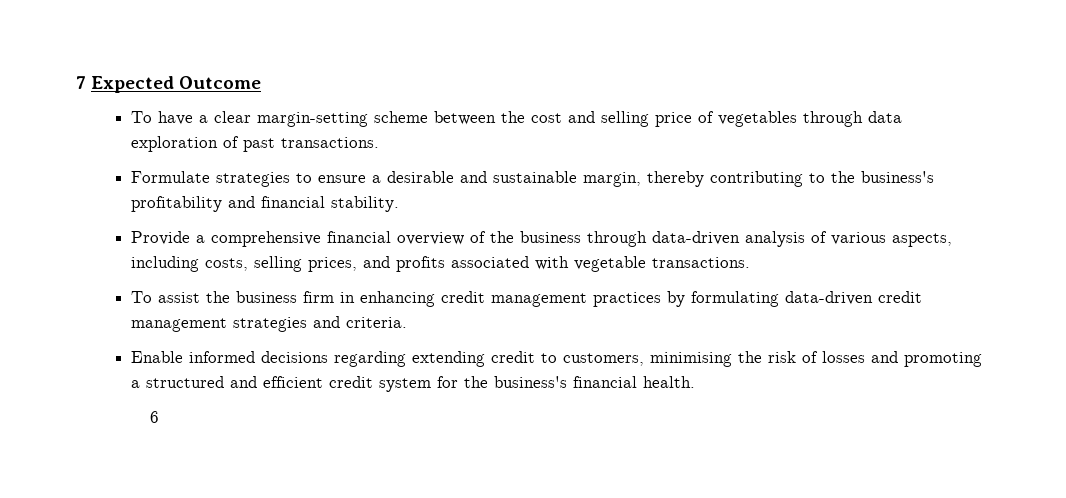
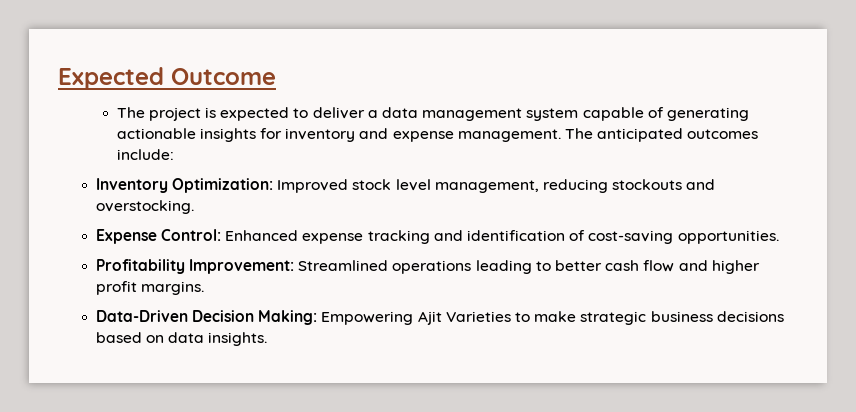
[76,76,86,89] 7 -> (58, 78) none
[131,111,903,127] [131,136,380,152] [131,171,935,187] [131,196,400,212] [131,231,953,247] [131,256,751,272] [131,291,923,307] [131,316,408,332] [131,351,983,367] [131,376,696,392] [149,411,159,423] To have a clear margin-setting scheme between the cost and selling price of vegetables through data exploration of past transactions. // Formulate strategies to ensure a desirable and sustainable margin, thereby contributing to the business's profitability and financial stability. // Provide a comprehensive financial overview of the business through data-driven analysis of various aspects, including costs, selling prices, and profits associated with vegetable transactions. // To assist the business firm in enhancing credit management practices by formulating data-driven credit management strategies and criteria. // Enable informed decisions regarding extending credit to customers, minimising the risk of losses and promoting a structured and efficient credit system for the business's financial health. // 6 -> [116,107,749,121] [116,128,759,142] [116,149,174,160] [95,178,716,193] [95,200,194,214] [95,229,779,244] [95,259,760,274] [95,281,205,295] [95,310,784,325] [95,332,268,346] The project is expected to deliver a data management system capable of generating actionable insights for inventory and expense management. The anticipated outcomes include: // Inventory Optimization: Improved stock level management, reducing stockouts and overstocking. // Expense Control: Enhanced expense tracking and identification of cost-saving opportunities. // Profitability Improvement: Streamlined operations leading to better cash flow and higher profit margins. // Data-Driven Decision Making: Empowering Ajit Varieties to make strategic business decisions based on data insights.

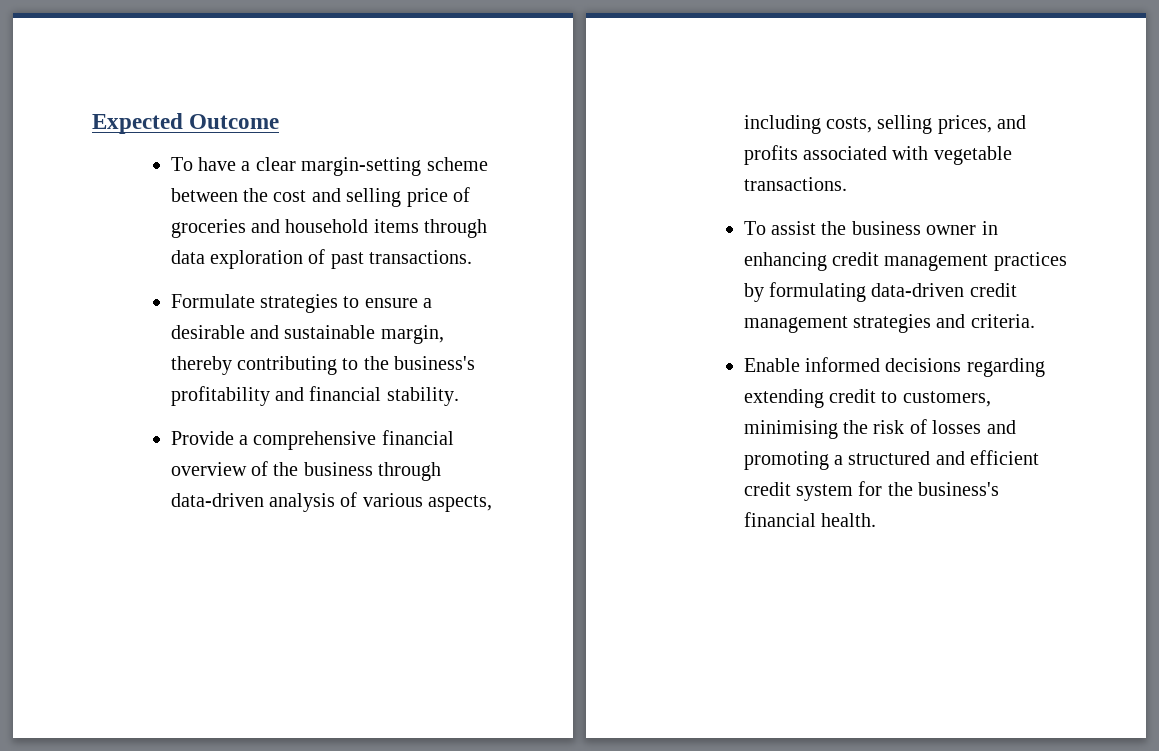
[116,107,749,121] [116,128,759,142] [116,149,174,160] [95,178,716,193] [95,200,194,214] [95,229,779,244] [95,259,760,274] [95,281,205,295] [95,310,784,325] [95,332,268,346] The project is expected to deliver a data management system capable of generating actionable insights for inventory and expense management. The anticipated outcomes include: // Inventory Optimization: Improved stock level management, reducing stockouts and overstocking. // Expense Control: Enhanced expense tracking and identification of cost-saving opportunities. // Profitability Improvement: Streamlined operations leading to better cash flow and higher profit margins. // Data-Driven Decision Making: Empowering Ajit Varieties to make strategic business decisions based on data insights. -> [170,157,488,176] [170,187,471,207] [170,219,488,238] [170,249,473,269] [170,294,433,313] [170,325,444,344] [170,356,476,375] [170,386,459,406] [170,430,454,450] [170,461,442,481] [170,492,493,512] [743,115,1027,134] [743,145,1012,165] [743,177,847,191] [743,221,998,235] [743,252,1067,271] [743,282,1017,302] [743,314,1035,333] [743,357,1045,377] [743,389,991,408] [743,419,1016,439] [743,450,1040,470] [743,481,1000,501] [743,512,877,527] To have a clear margin-setting scheme between the cost and selling price of groceries and household items through data exploration of past transactions. // Formulate strategies to ensure a desirable and sustainable margin, thereby contributing to the business's profitability and financial stability. // Provide a comprehensive financial overview of the business through data-driven analysis of various aspects, including costs, selling prices, and profits associated with vegetable transactions. // To assist the business owner in enhancing credit management practices by formulating data-driven credit management strategies and criteria. // Enable informed decisions regarding extending credit to customers, minimising the risk of losses and promoting a structured and efficient credit system for the business's financial health.

